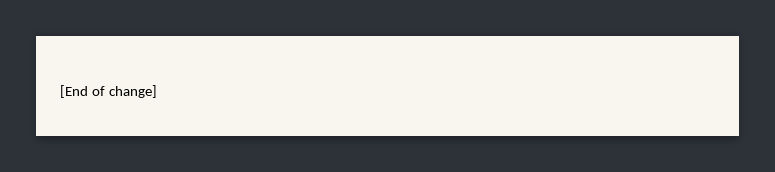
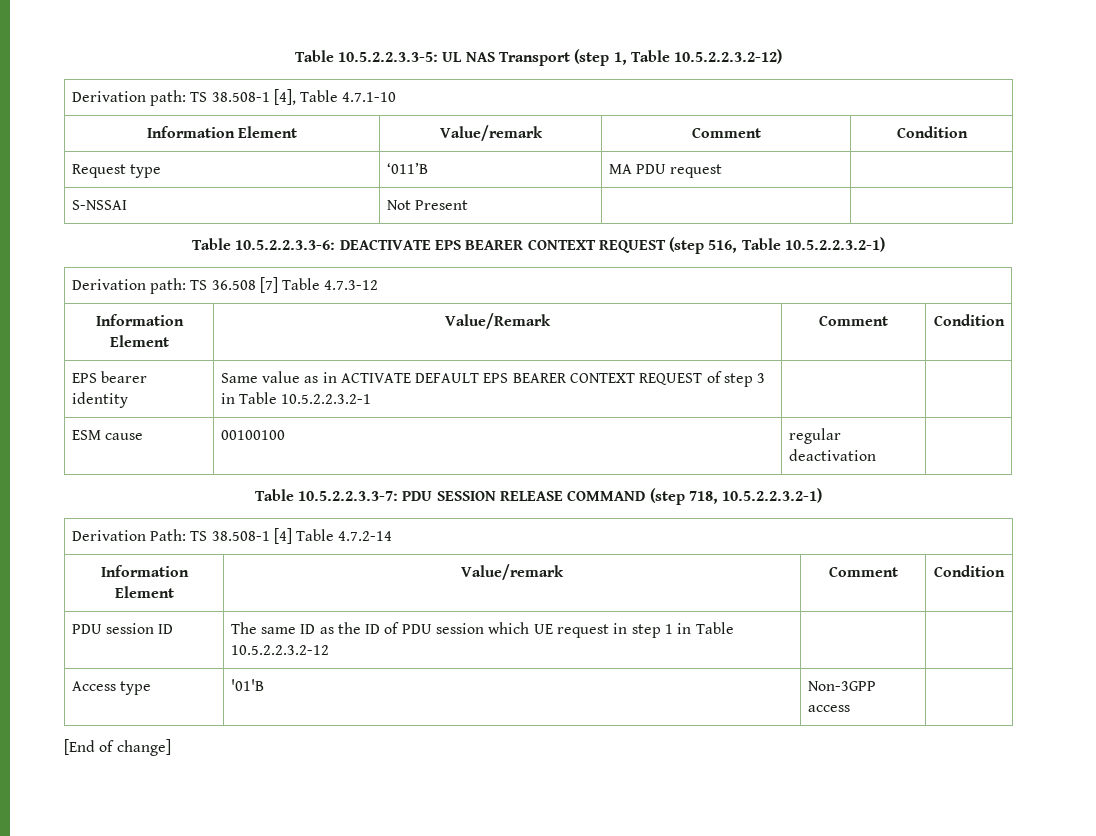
(60, 91) none -> [294,49,783,66] [71,89,397,106] [146,126,298,138] [439,125,543,141] [691,127,761,138] [896,126,968,138] [71,164,161,178] [386,162,428,174] [608,164,723,178] [71,200,127,210] [386,200,468,210] [191,237,886,254] [71,277,379,294] [95,314,184,326] [109,335,169,347] [445,313,551,329] [819,315,888,326] [933,314,1005,326] [71,371,147,383] [71,392,128,408] [220,371,766,387] [220,392,372,404] [71,430,143,440] [220,430,285,440] [788,428,841,444] [788,449,876,461] [254,488,823,505] [71,528,393,544] [100,565,189,577] [114,586,174,598] [461,564,564,580] [828,566,898,577] [934,565,1005,577] [71,623,174,634] [230,622,734,638] [230,645,329,655] [71,681,151,695] [230,679,264,691] [807,681,876,691] [807,705,850,712] Table 10.5.2.2.3.3-5: UL NAS Transport (step 1, Table 10.5.2.2.3.2-12) // Derivation path: TS 38.508-1 [4], Table 4.7.1-10 // Information Element | Value/remark | Comment | Condition // Request type | ‘011’B | MA PDU request | // S-NSSAI | Not Present | | // Table 10.5.2.2.3.3-6: DEACTIVATE EPS BEARER CONTEXT REQUEST (step 516, Table 10.5.2.2.3.2-1) // Derivation path: TS 36.508 [7] Table 4.7.3-12 // Information Element | Value/Remark | Comment | Condition // EPS bearer identity | Same value as in ACTIVATE DEFAULT EPS BEARER CONTEXT REQUEST of step 3 in Table 10.5.2.2.3.2-1 | | // ESM cause | 00100100 | regular deactivation | // Table 10.5.2.2.3.3-7: PDU SESSION RELEASE COMMAND (step 718, 10.5.2.2.3.2-1) // Derivation Path: TS 38.508-1 [4] Table 4.7.2-14 // Information Element | Value/remark | Comment | Condition // PDU session ID | The same ID as the ID of PDU session which UE request in step 1 in Table 10.5.2.2.3.2-12 | | // Access type | '01'B | Non-3GPP access | //

